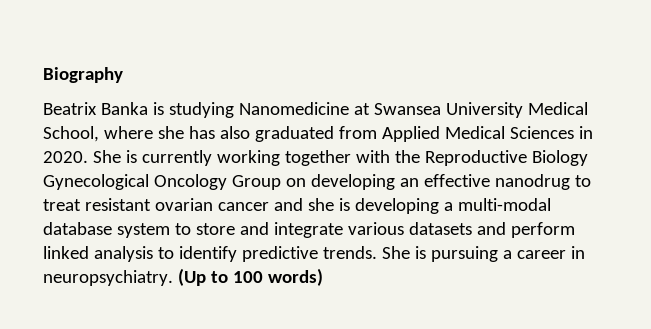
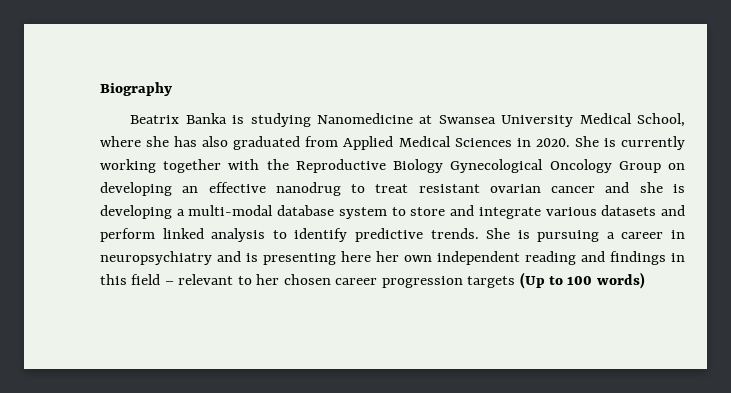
[43,270,173,286] neuropsychiatry. -> [100,251,685,265] [100,274,516,288] neuropsychiatry and is presenting here her own independent reading and findings in this field – relevant to her chosen career progression targets

